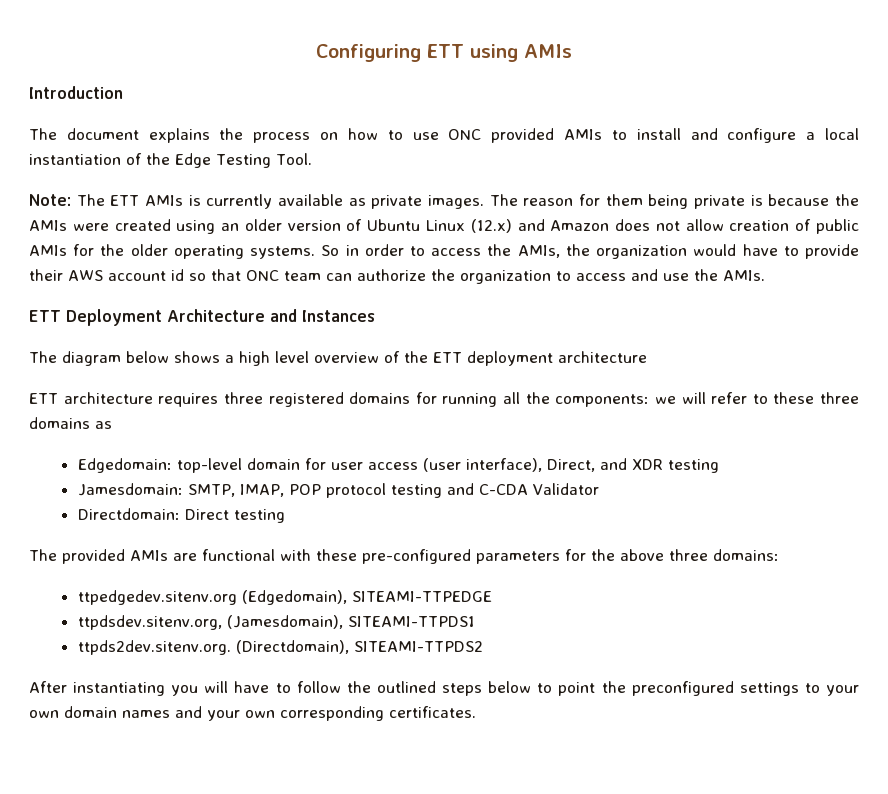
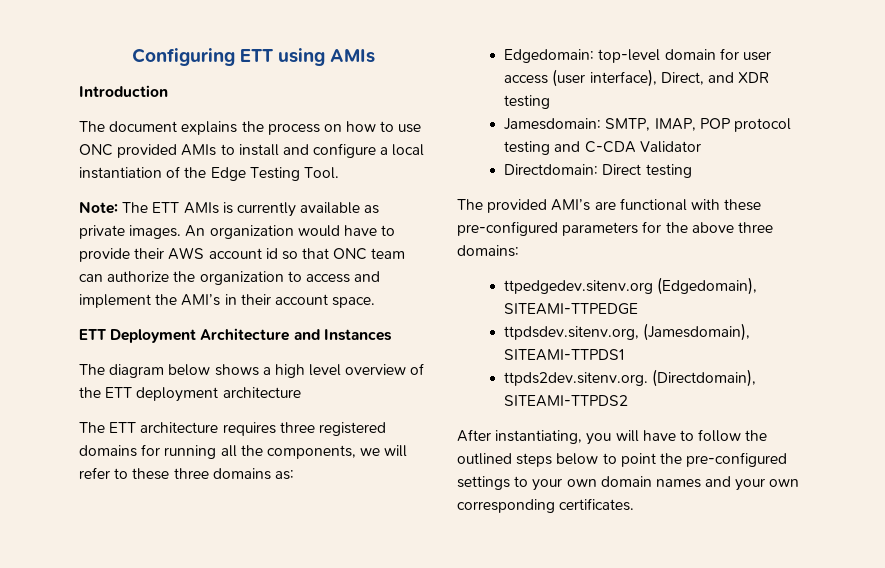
[489,194,859,209] [29,219,860,234] [29,244,590,259] The reason for them being private is because the AMIs were created using an older version of Ubuntu Linux (12.x) and Amazon does not allow creation of public AMIs for the older operating systems. So in order to access the AMIs, the -> [185,225,206,237] An
[663,269,765,281] use the AMIs. -> [79,294,376,308] implement the AMI’s in their account space.
(647, 357) none -> [79,422,105,433] The
[555,394,650,407] components: -> [266,445,356,459] components,
[95,421,112,429] as -> [274,470,294,480] as:
[130,550,168,561] AMIs -> [551,199,591,211] AMI’s
[73,682,166,696] instantiating -> [495,430,583,444] instantiating,
[631,681,734,696] preconfigured -> [686,452,788,467] pre-configured

